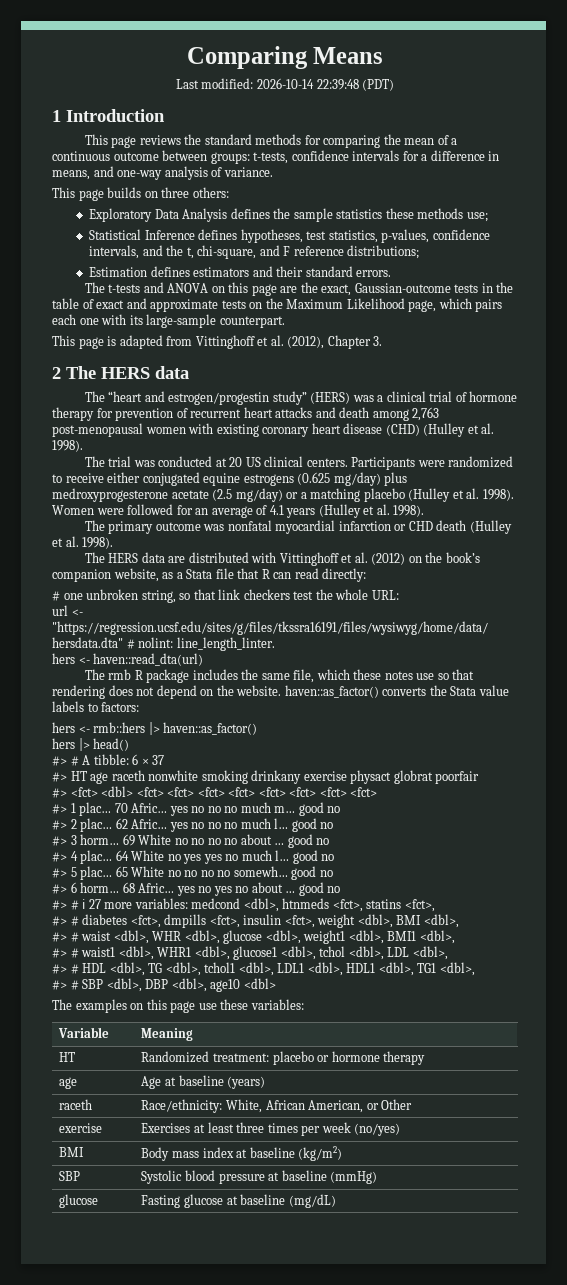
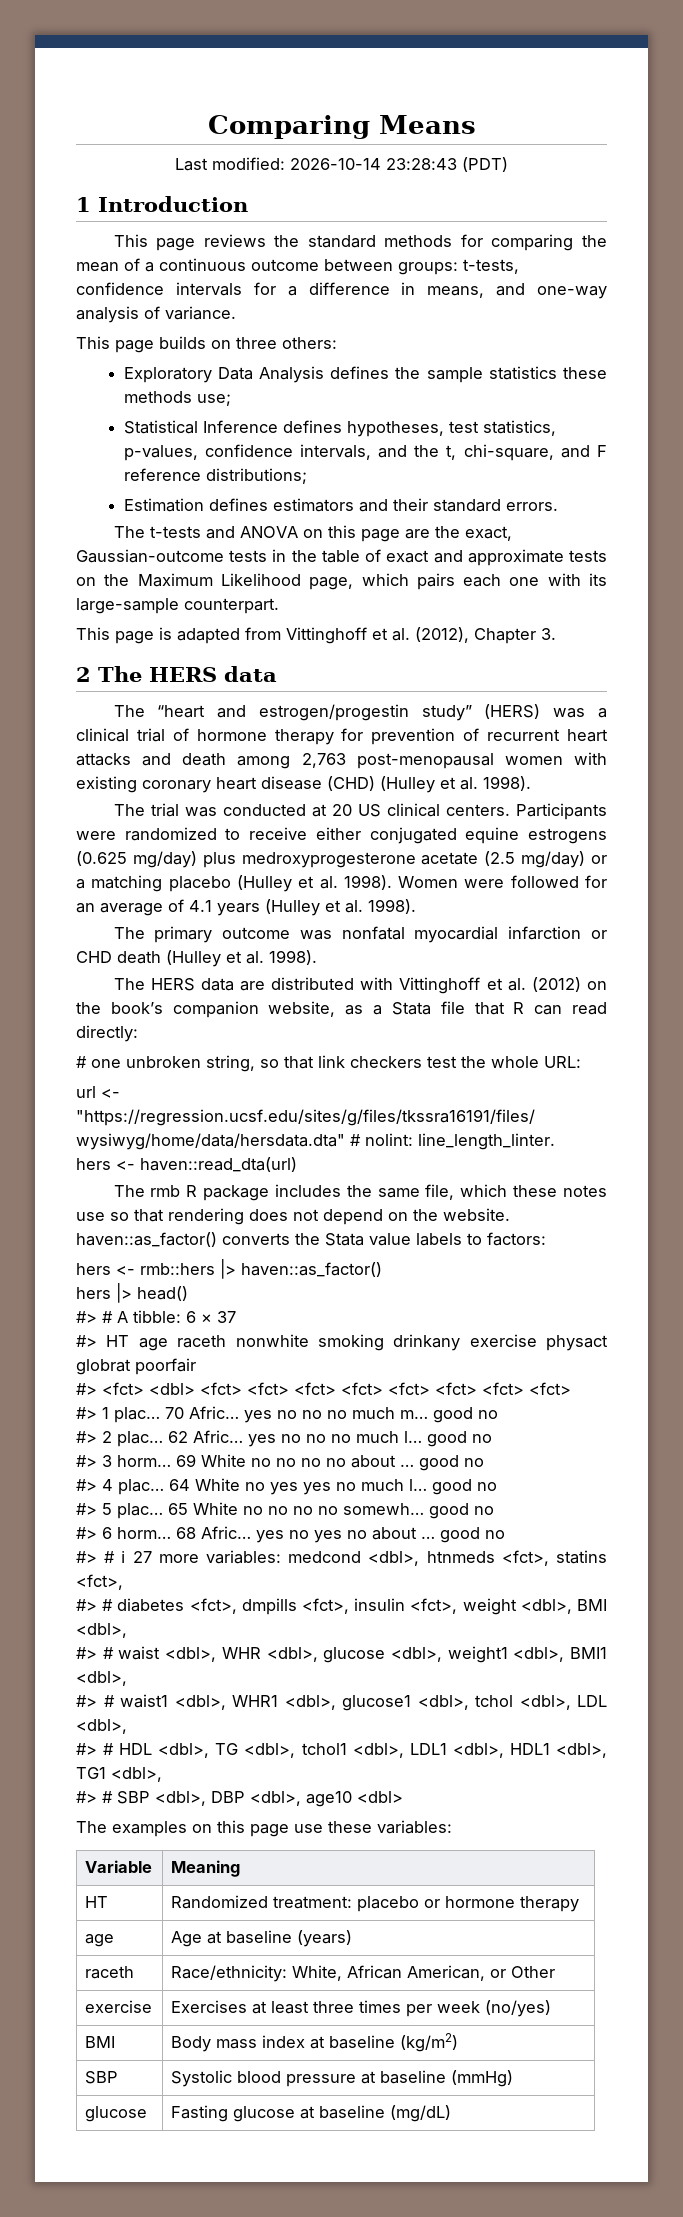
[316,79,359,90] 22:39:48 -> [386,158,457,170] 23:28:43

